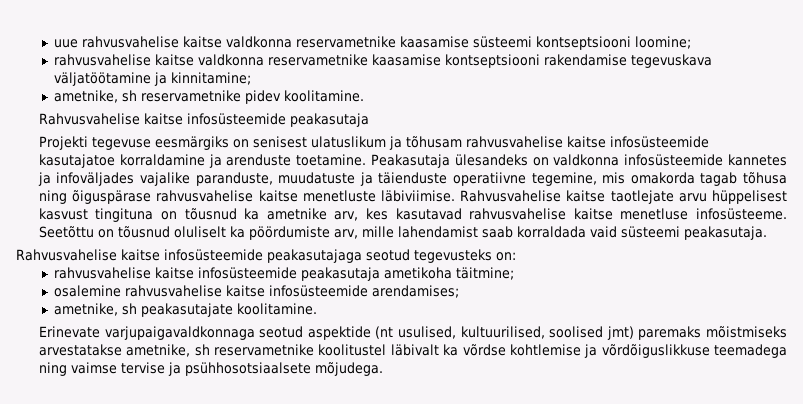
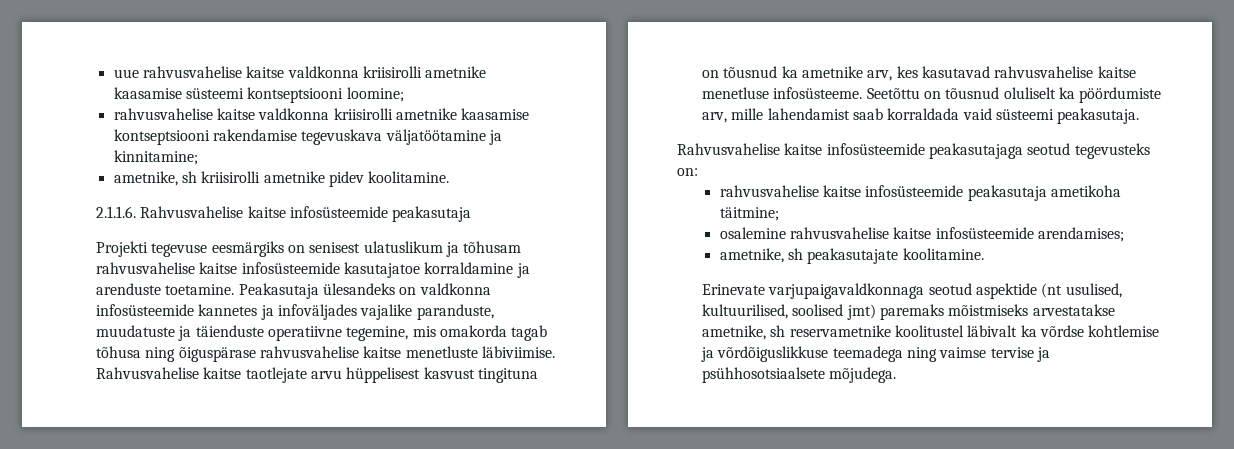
[295,36,396,48] reservametnike -> [362,66,487,78] kriisirolli ametnike
[267,54,368,66] reservametnike -> [333,108,457,120] kriisirolli ametnike
[140,90,241,102] reservametnike -> [201,171,325,183] kriisirolli ametnike
(364, 96) none -> [95,206,136,218] 2.1.1.6.

